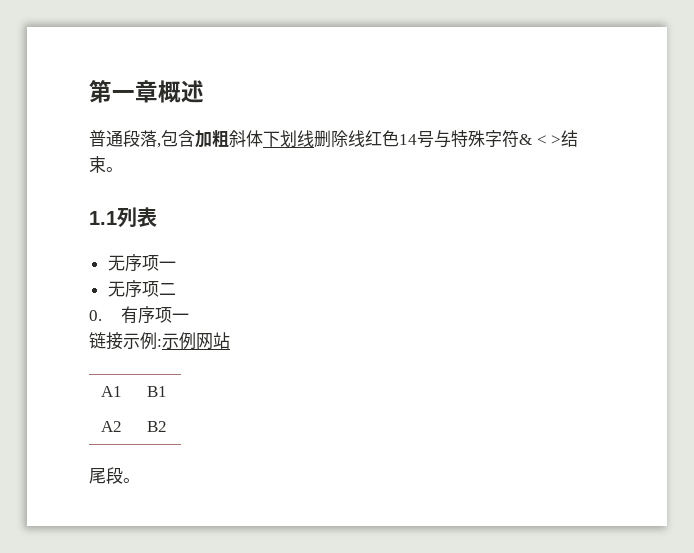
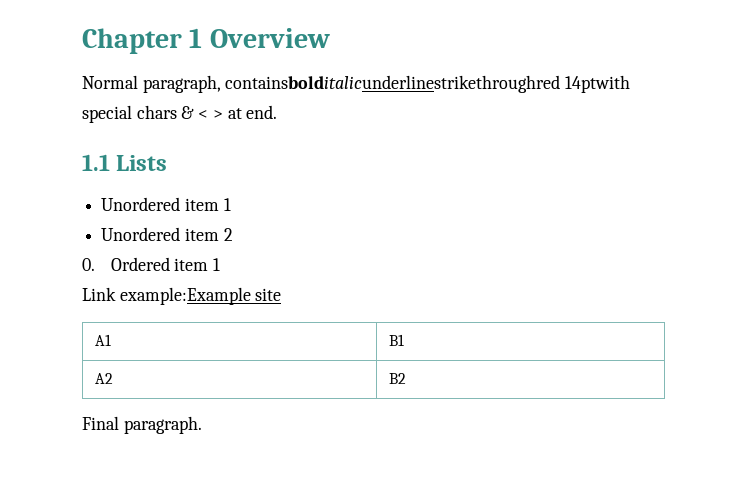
[89,80,204,103] [89,130,519,148] 第一章概述 // 普通段落,包含加粗斜体下划线删除线红色14号与特殊字符 -> [82,28,330,54] [82,75,631,93] [82,105,177,123] Chapter 1 Overview // Normal paragraph, containsbolditalicunderlinestrikethroughred 14ptwith special chars
[561,130,579,147] [89,156,123,173] 结束。 -> [227,105,278,119] at end.
[117,207,157,228] [107,254,176,272] [107,280,176,298] [89,306,189,324] [89,332,230,350] 列表 // 无序项一 // 无序项二 // 0.有序项一 // 链接示例:示例网站 -> [116,155,168,171] [101,197,231,211] [101,227,233,241] [82,257,221,271] [82,287,282,305] Lists // Unordered item 1 // Unordered item 2 // 0. Ordered item 1 // Link example:Example site
[89,467,140,484] 尾段。 -> [82,416,202,434] Final paragraph.

